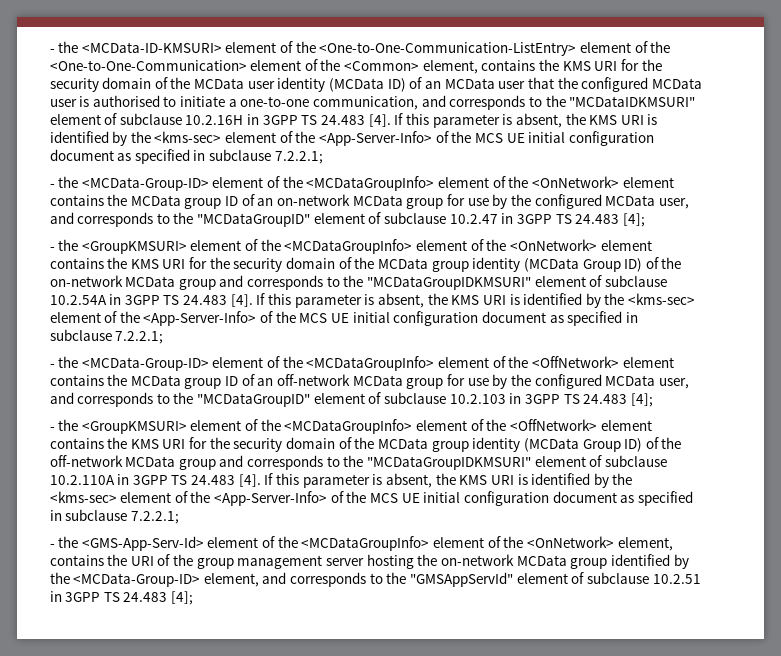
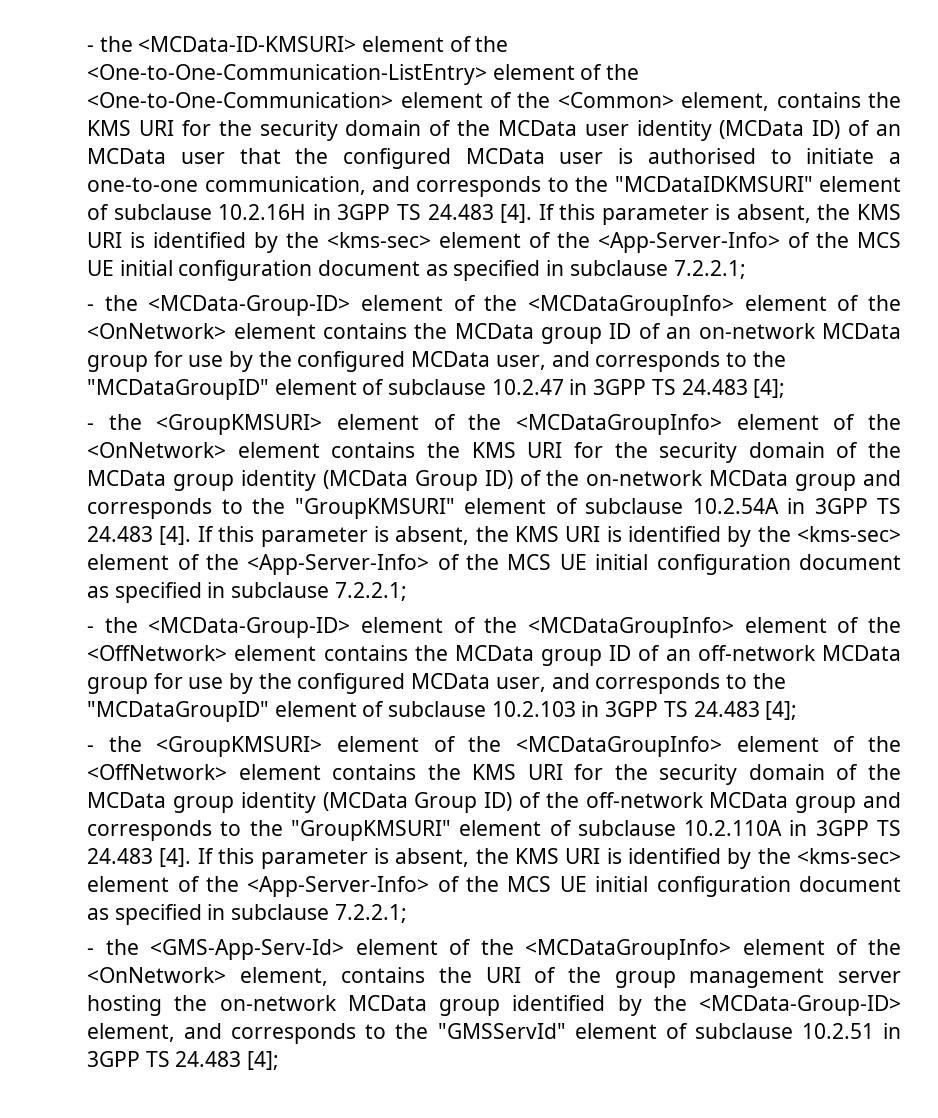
[367,276,532,290] "MCDataGroupIDKMSURI" -> [294,498,455,519] "GroupKMSURI"
[367,456,532,470] "MCDataGroupIDKMSURI" -> [290,820,451,841] "GroupKMSURI"
[410,572,514,587] "GMSAppServId" -> [437,1023,566,1039] "GMSServId"

